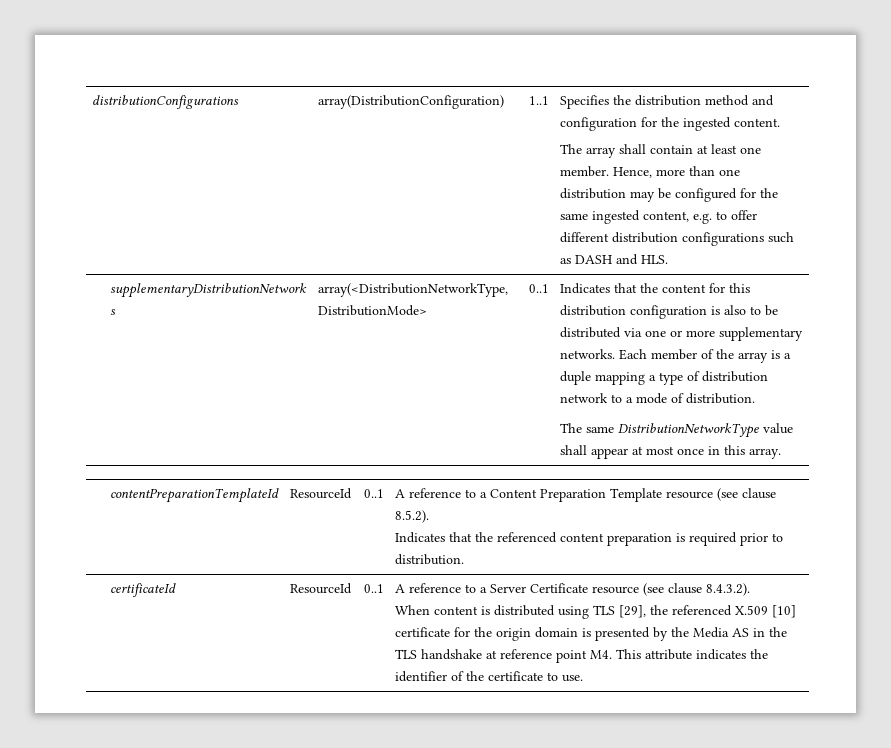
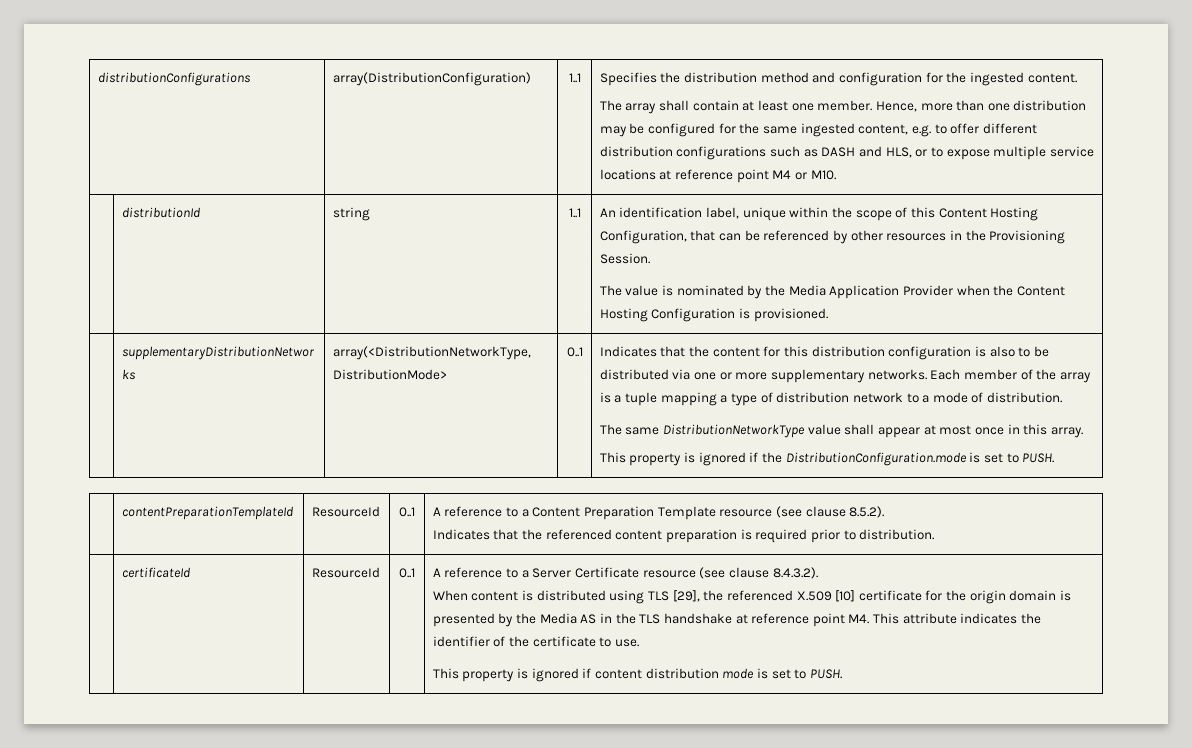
[640,255,668,264] HLS. -> [885,146,1094,160] [599,169,836,183] [121,207,200,218] [332,207,370,221] [568,208,581,218] [599,207,1039,221] [599,230,1066,244] [599,253,650,264] [599,285,1065,299] [599,308,828,322] HLS, or to expose multiple service locations at reference point M4 or M10. // | distributionId | string | 1..1 | An identification label, unique within the scope of this Content Hosting Configuration, that can be referenced by other resources in the Provisioning Session. // The value is nominated by the Media Application Provider when the Content Hosting Configuration is provisioned.
[559,371,591,385] duple -> [624,392,657,406] tuple
(781, 453) none -> [599,452,1055,466] // This property is ignored if the DistributionConfiguration.mode is set to PUSH.
(583, 678) none -> [432,668,842,682] // This property is ignored if content distribution mode is set to PUSH.

